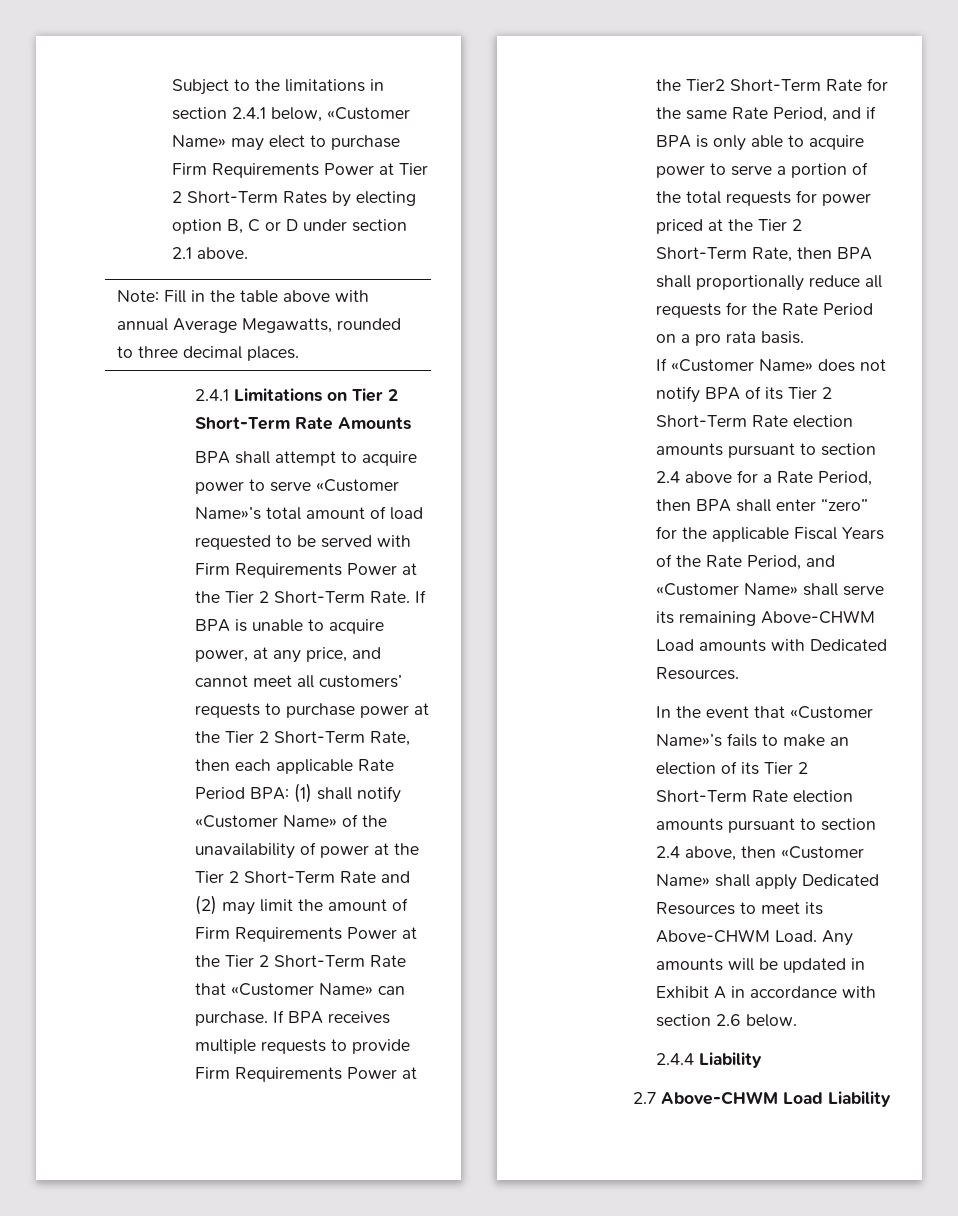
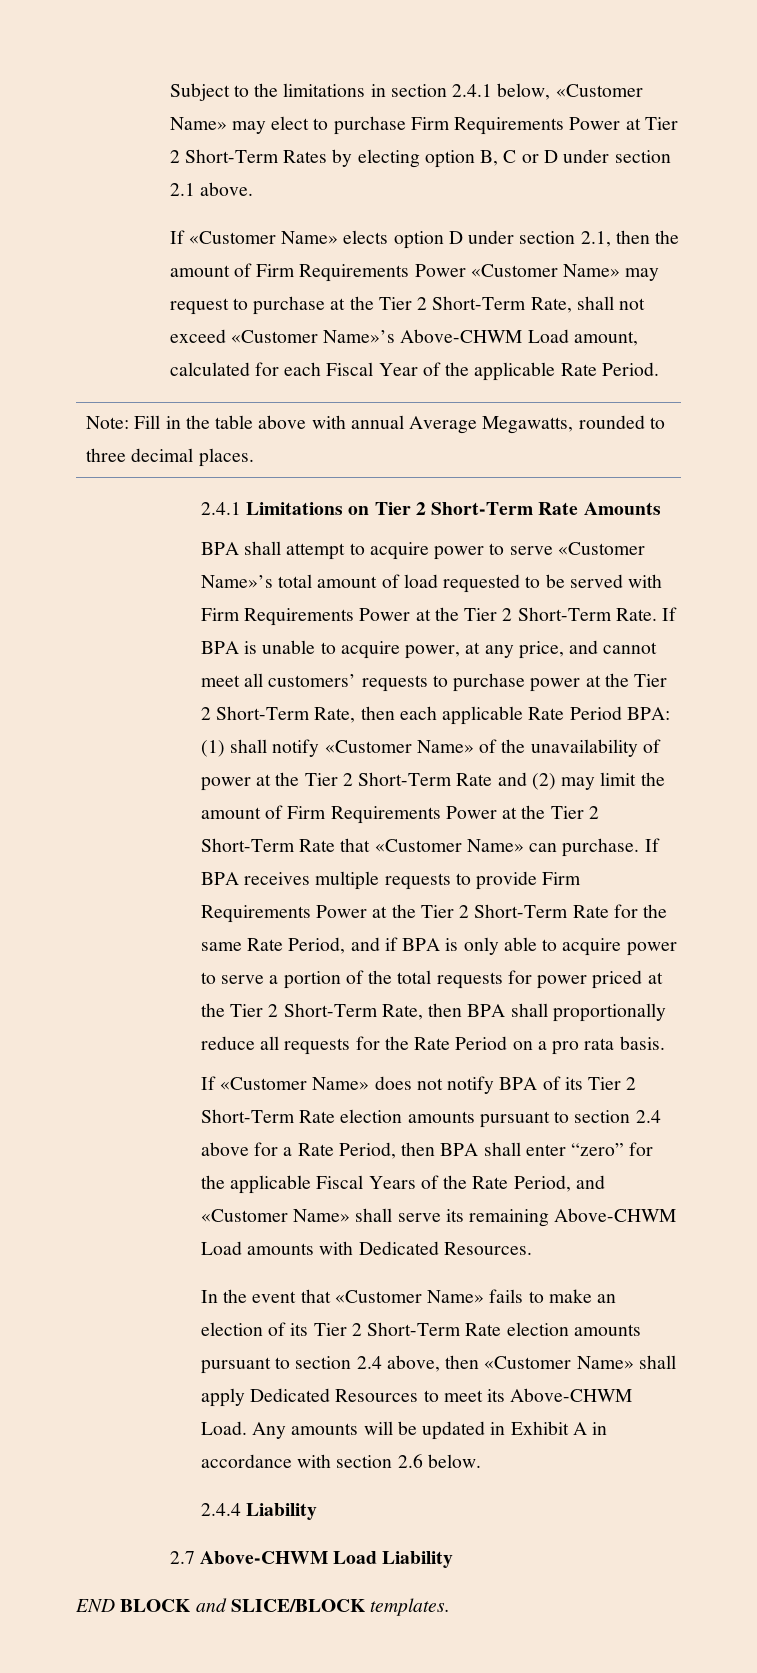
(249, 253) none -> [169,230,680,249] [169,263,660,282] [169,296,646,315] [169,329,638,346] [169,362,660,381] // If «Customer Name» elects option D under section 2.1, then the amount of Firm Requirements Power «Customer Name» may request to purchase at the Tier 2 Short-Term Rate, shall not exceed «Customer Name»’s Above-CHWM Load amount, calculated for each Fiscal Year of the applicable Rate Period.
[685,79,725,91] Tier2 -> [420,905,470,918] Tier 2
[655,734,722,747] Name»’s -> [427,1290,485,1303] Name»
(892, 1099) none -> [75,1598,451,1616] // END BLOCK and SLICE/BLOCK templates.

